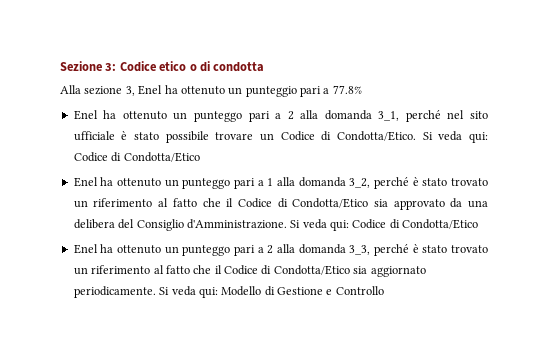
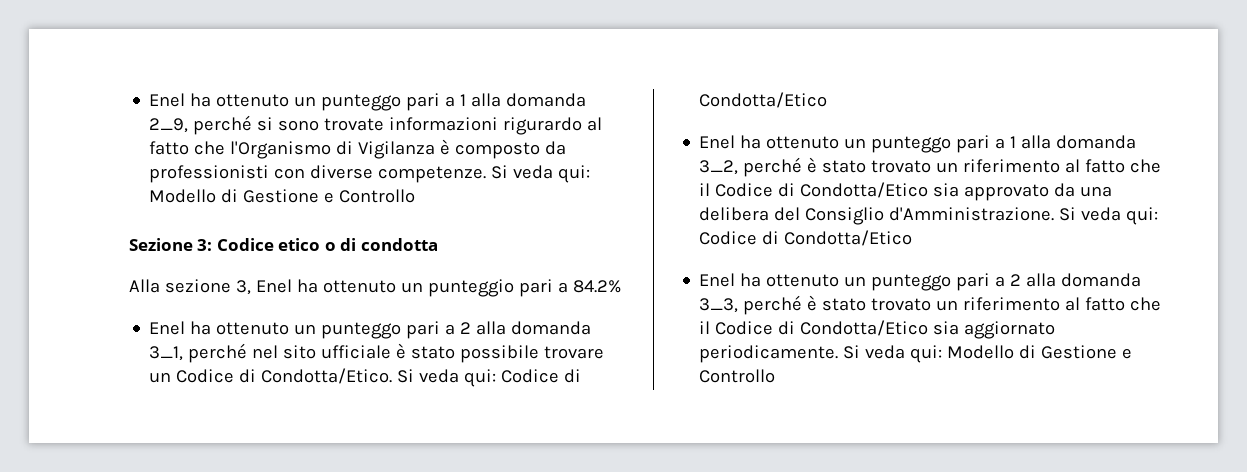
(60, 66) none -> [149,93,587,111] [149,115,603,135] [149,139,567,159] [149,165,591,183] [149,189,416,203] Enel ha ottenuto un punteggo pari a 1 alla domanda 2_9, perché si sono trovate informazioni rigurardo al fatto che l'Organismo di Vigilanza è composto da professionisti con diverse competenze. Si veda qui: Modello di Gestione e Controllo //
[332,85,362,94] 77.8% -> [572,280,621,293] 84.2%

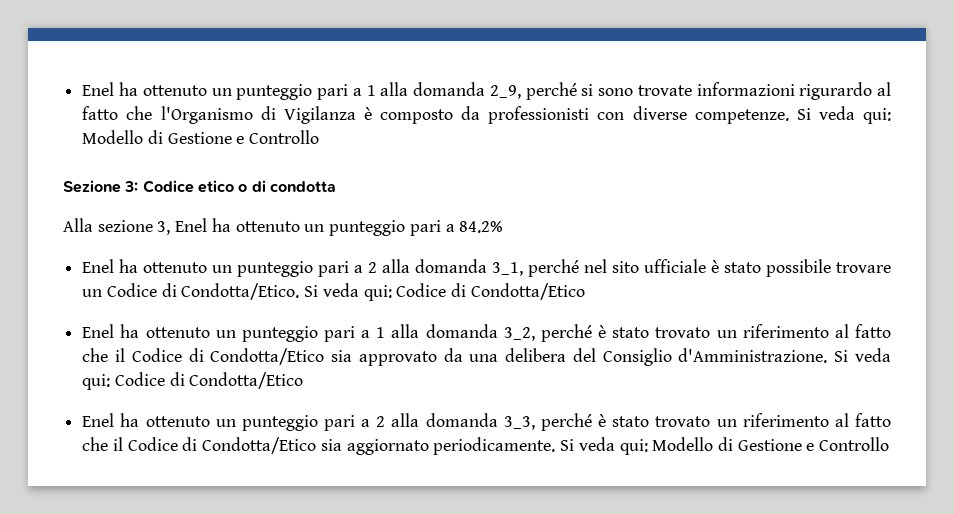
[149,93,402,111] Enel ha ottenuto un punteggo -> [82,82,313,100] Enel ha ottenuto un punteggio
[321,322,402,339] punteggo -> [237,261,314,277] punteggio
[871,136,952,153] punteggo -> [241,326,318,342] punteggio
[871,274,952,291] punteggo -> [241,415,318,431] punteggio

